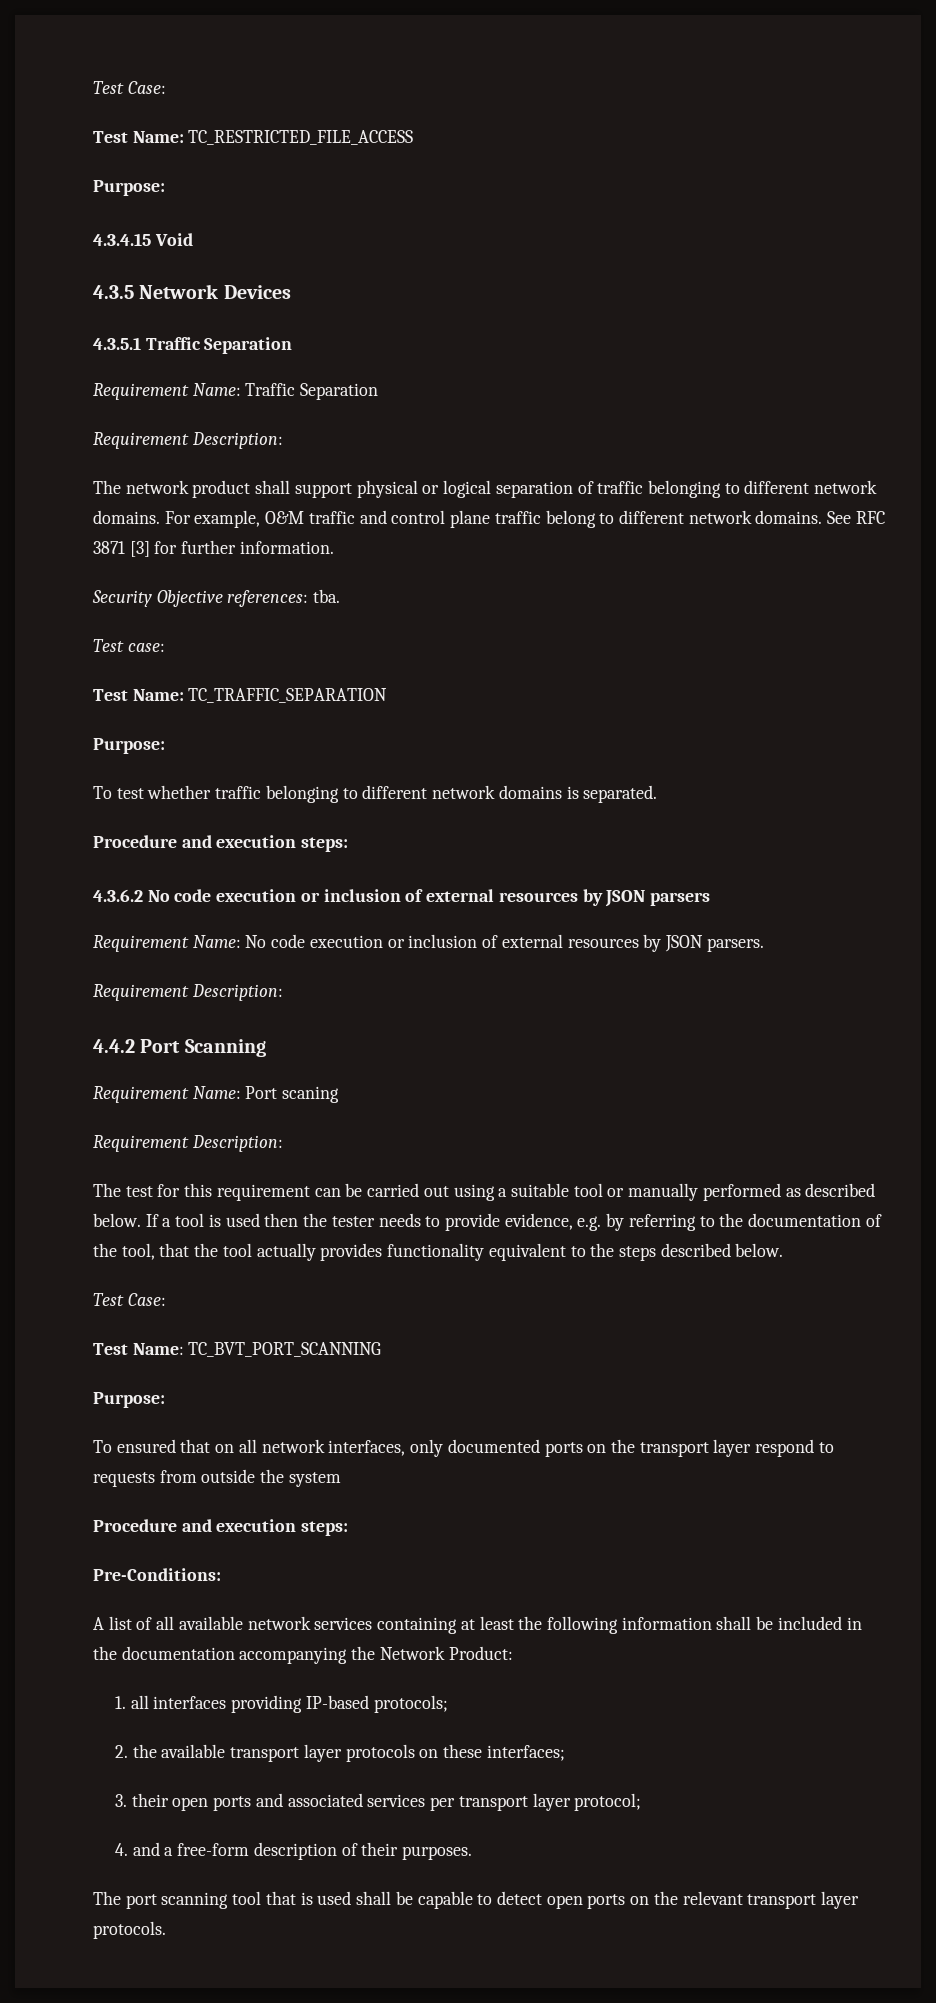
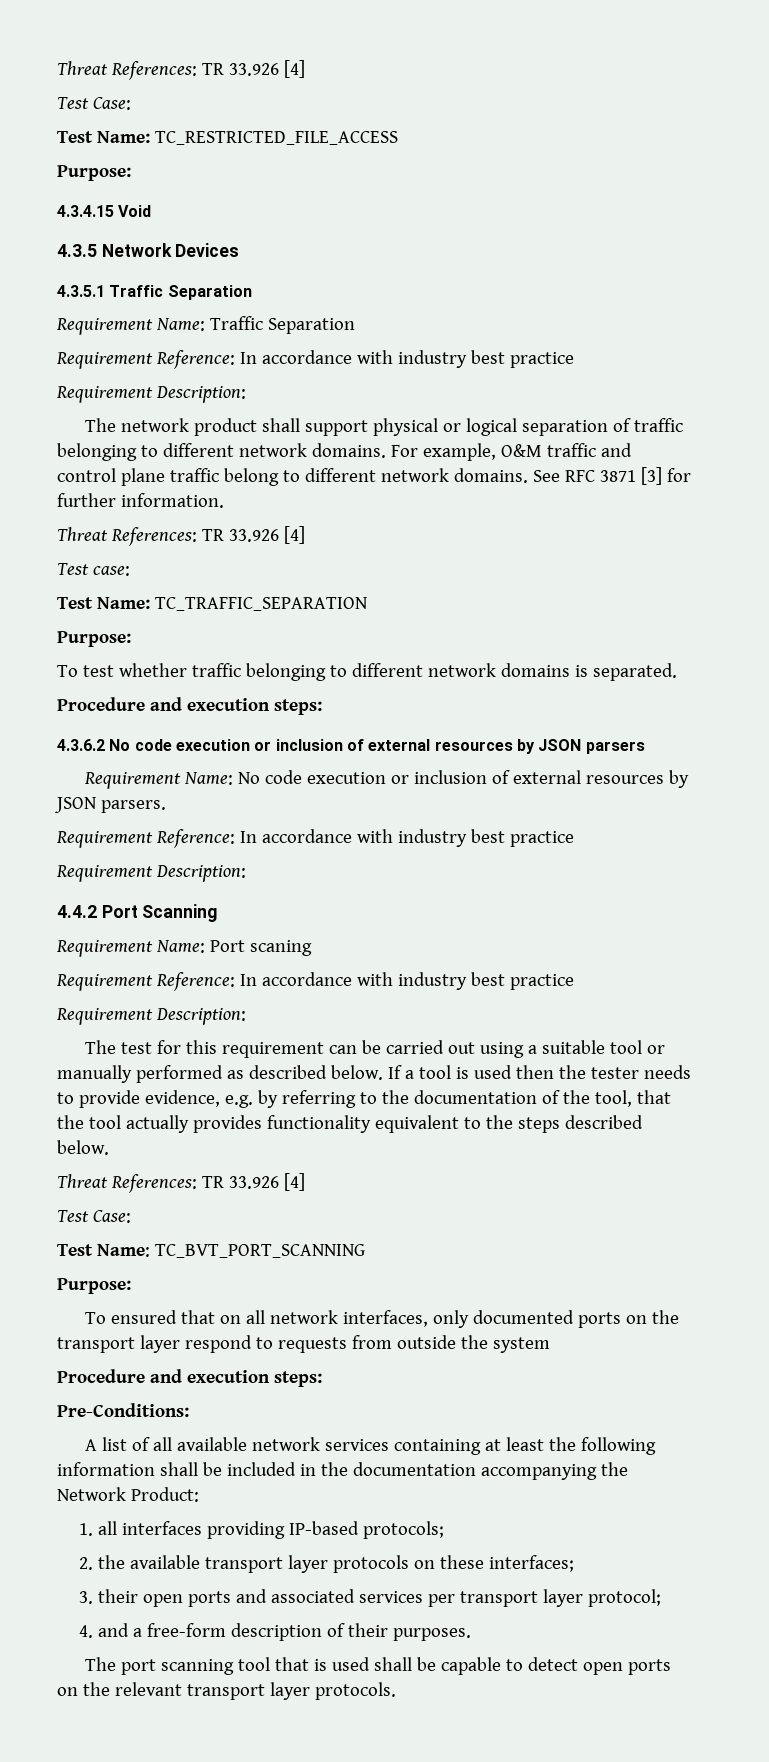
(93, 87) none -> [57,60,305,80] Threat References: TR 33.926 [4] //
(379, 391) none -> [56,350,574,369] // Requirement Reference: In accordance with industry best practice
[92,589,341,607] Security Objective references: tba. -> [57,526,305,546] Threat References: TR 33.926 [4]
(764, 945) none -> [56,829,574,848] // Requirement Reference: In accordance with industry best practice
(340, 1094) none -> [56,972,574,991] // Requirement Reference: In accordance with industry best practice
(784, 1250) none -> [57,1173,305,1193] // Threat References: TR 33.926 [4]

